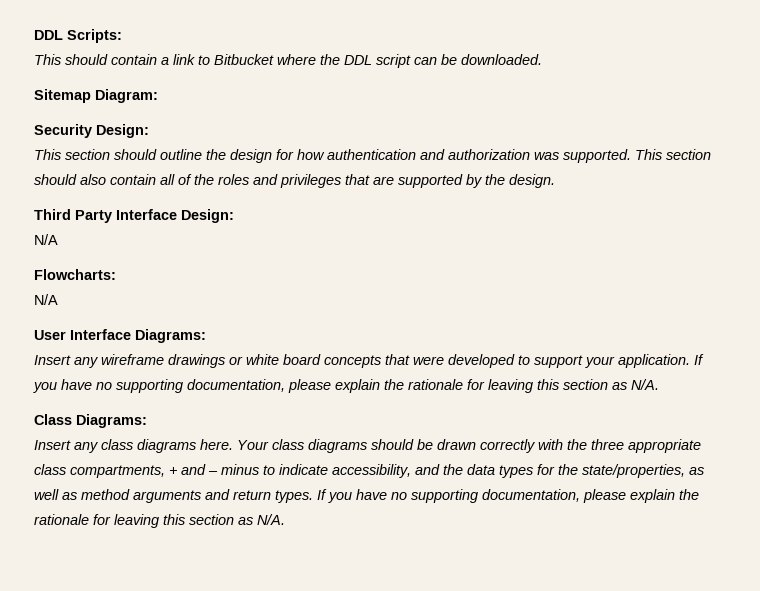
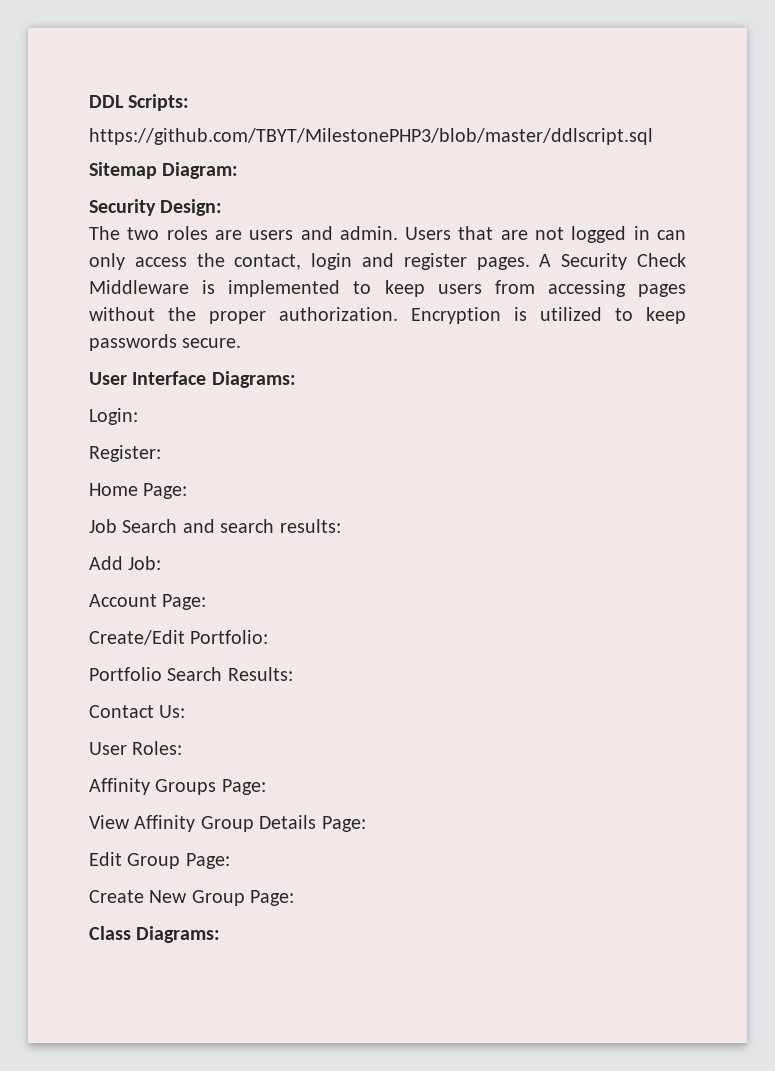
[34,54,542,68] [34,89,158,103] [34,124,149,138] [34,149,711,163] [34,174,555,188] [34,209,234,223] [34,234,58,245] [34,269,116,280] [34,294,58,305] [34,329,206,343] [34,354,704,368] [33,379,659,393] [34,414,147,428] [34,439,701,453] [34,464,704,478] [34,489,699,503] [34,514,285,528] This should contain a link to Bitbucket where the DDL script can be downloaded. // Sitemap Diagram: // Security Design: // This section should outline the design for how authentication and authorization was supported. This section should also contain all of the roles and privileges that are supported by the design. // Third Party Interface Design: // N/A // Flowcharts: // N/A // User Interface Diagrams: // Insert any wireframe drawings or white board concepts that were developed to support your application. If you have no supporting documentation, please explain the rationale for leaving this section as N/A. // Class Diagrams: // Insert any class diagrams here. Your class diagrams should be drawn correctly with the three appropriate class compartments, + and – minus to indicate accessibility, and the data types for the state/properties, as well as method arguments and return types. If you have no supporting documentation, please explain the rationale for leaving this section as N/A. -> [89,128,653,145] [89,162,239,179] [89,199,223,216] [89,226,686,243] [89,253,686,270] [89,280,686,297] [89,307,686,324] [89,334,242,351] [89,371,296,388] [89,408,138,425] [89,445,161,462] [89,483,188,499] [89,519,341,533] [89,556,162,570] [89,594,207,610] [89,630,269,645] [89,667,293,681] [89,705,186,718] [89,741,183,755] [89,778,266,795] [89,815,366,832] [89,852,230,869] [89,890,295,906] [89,926,221,943] https://github.com/TBYT/MilestonePHP3/blob/master/ddlscript.sql // Sitemap Diagram: // Security Design: // The two roles are users and admin. Users that are not logged in can only access the contact, login and register pages. A Security Check Middleware is implemented to keep users from accessing pages without the proper authorization. Encryption is utilized to keep passwords secure. // User Interface Diagrams: // Login: // Register: // Home Page: // Job Search and search results: // Add Job: // Account Page: // Create/Edit Portfolio: // Portfolio Search Results: // Contact Us: // User Roles: // Affinity Groups Page: // View Affinity Group Details Page: // Edit Group Page: // Create New Group Page: // Class Diagrams:

